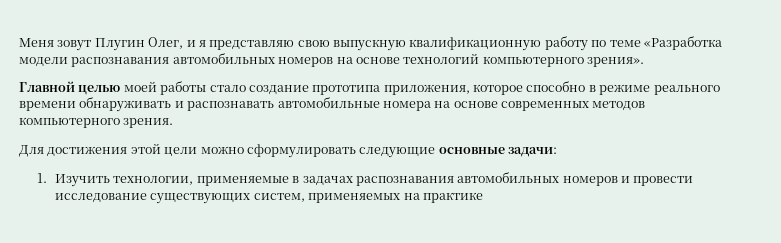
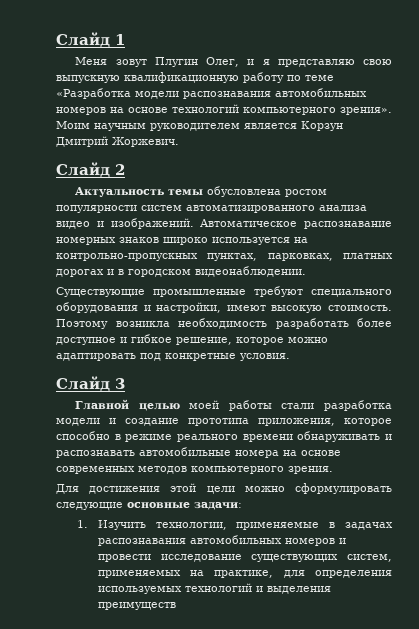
(19, 42) none -> [56,32,125,48] Слайд 1 //
(644, 62) none -> [56,121,343,131] [56,136,179,147] [56,162,125,178] [75,186,328,197] [56,205,367,213] [56,218,392,229] [56,237,308,245] [56,253,393,261] [56,266,306,277] [56,286,392,297] [56,302,392,313] [56,318,392,329] [56,334,328,345] [56,353,290,361] [56,376,125,392] Моим научным руководителем является Корзун Дмитрий Жоржевич. // Слайд 2 // Актуальность темы обусловлена ростом популярности систем автоматизированного анализа видео и изображений. Автоматическое распознавание номерных знаков широко используется на контрольно-пропускных пунктах, парковках, платных дорогах и в городском видеонаблюдении. // Существующие промышленные требуют специального оборудования и настройки, имеют высокую стоимость. Поэтому возникла необходимость разработать более доступное и гибкое решение, которое можно адаптировать под конкретные условия. // Слайд 3
[209,85,246,92] стало -> [281,400,392,411] [56,418,116,426] стали разработка модели и
[422,192,483,203] практике -> [214,570,392,578] [97,583,331,594] [97,602,176,610] практике, для определения используемых технологий и выделения преимуществ

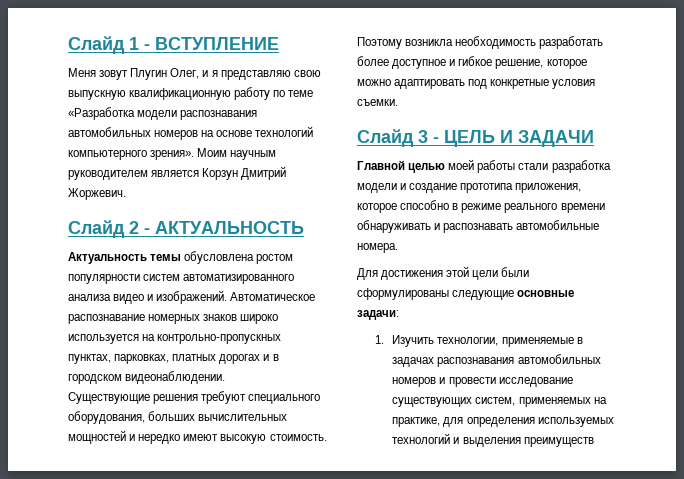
(125, 39) none -> [144,37,279,50] - ВСТУПЛЕНИЕ
(125, 169) none -> [144,221,304,234] - АКТУАЛЬНОСТЬ
[153,289,246,297] промышленные -> [153,394,199,404] решения
[56,302,222,313] оборудования и настройки, -> [68,411,288,424] [68,430,181,444] оборудования, больших вычислительных мощностей и нередко
[240,353,290,361] условия. -> [552,79,596,89] [357,99,398,106] условия съемки.
(125, 383) none -> [433,130,594,147] - ЦЕЛЬ И ЗАДАЧИ
[235,450,341,458] [56,466,333,474] номера на основе современных методов компьютерного зрения. -> [357,243,398,253] номера.
[244,483,392,494] можно сформулировать -> [501,267,530,277] [357,288,449,300] были сформулированы

